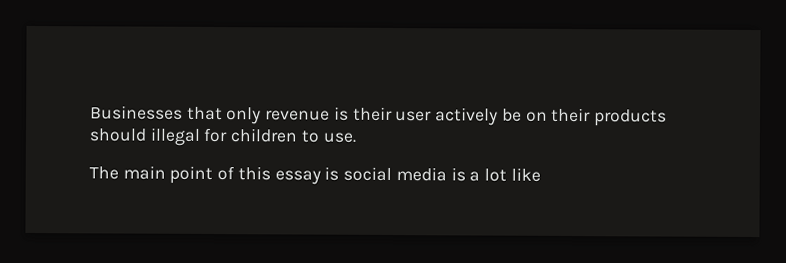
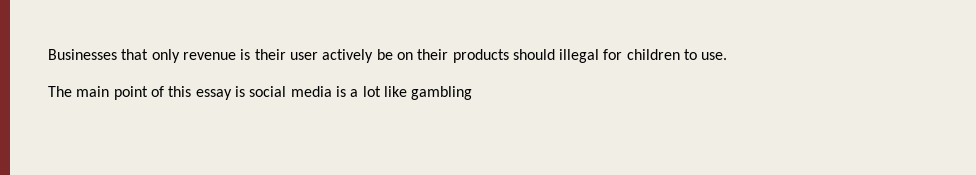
(541, 174) none -> [411,86,473,100] gambling

